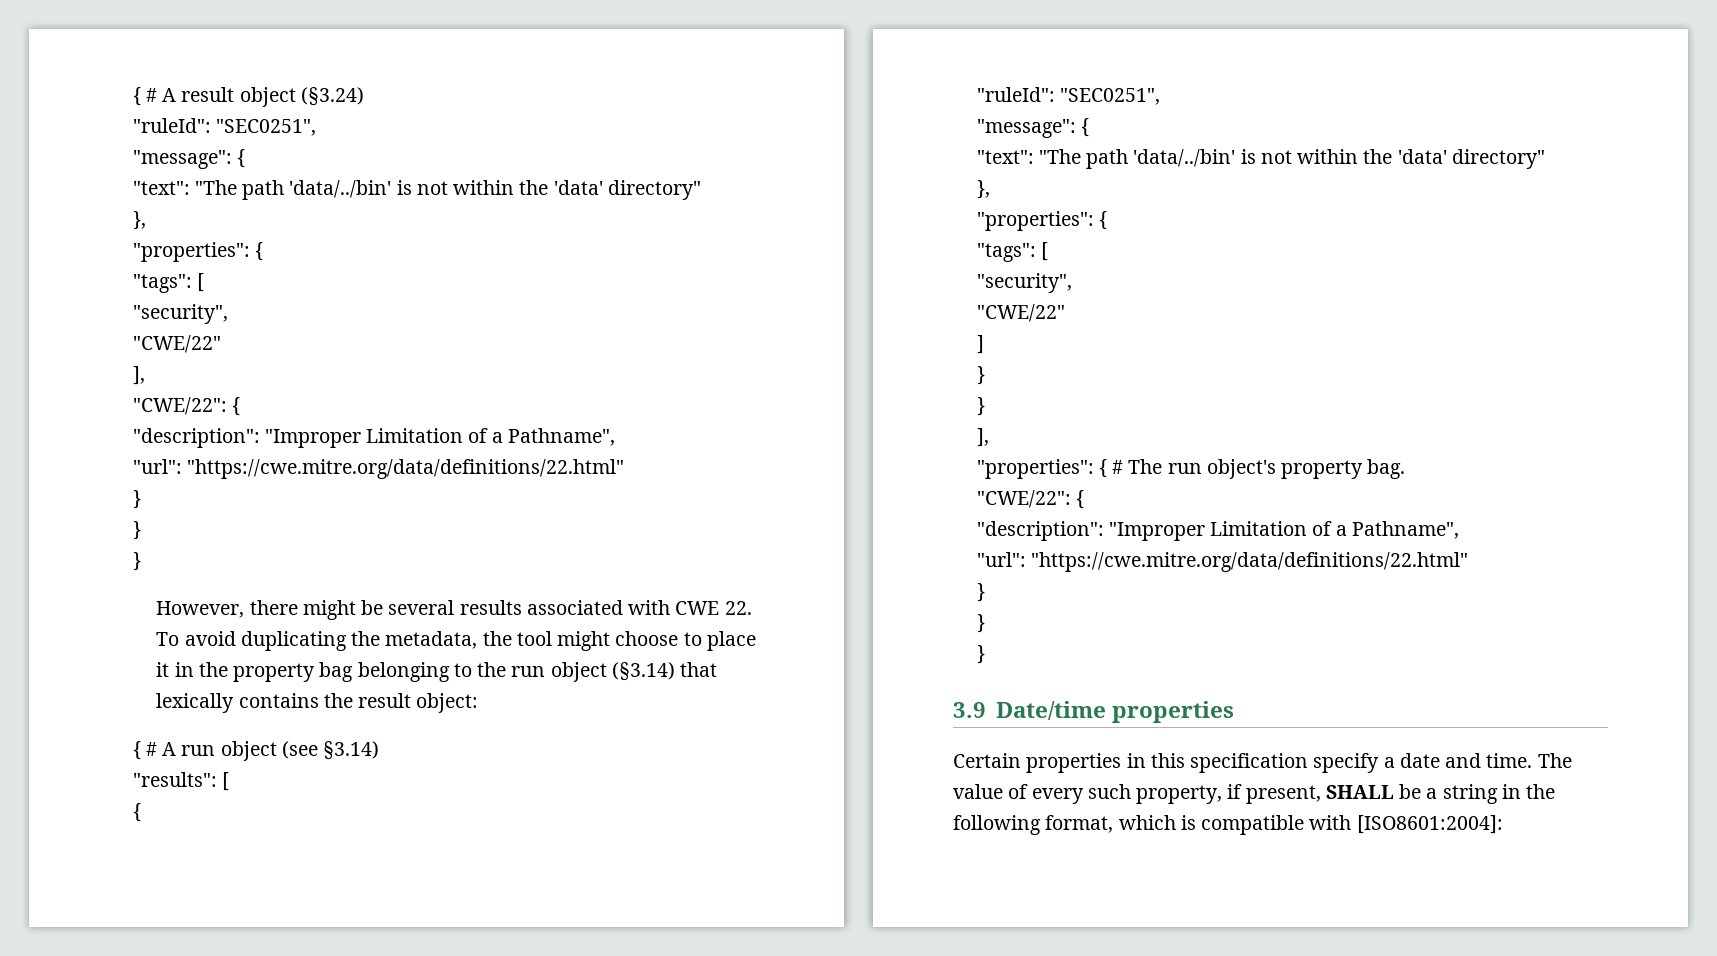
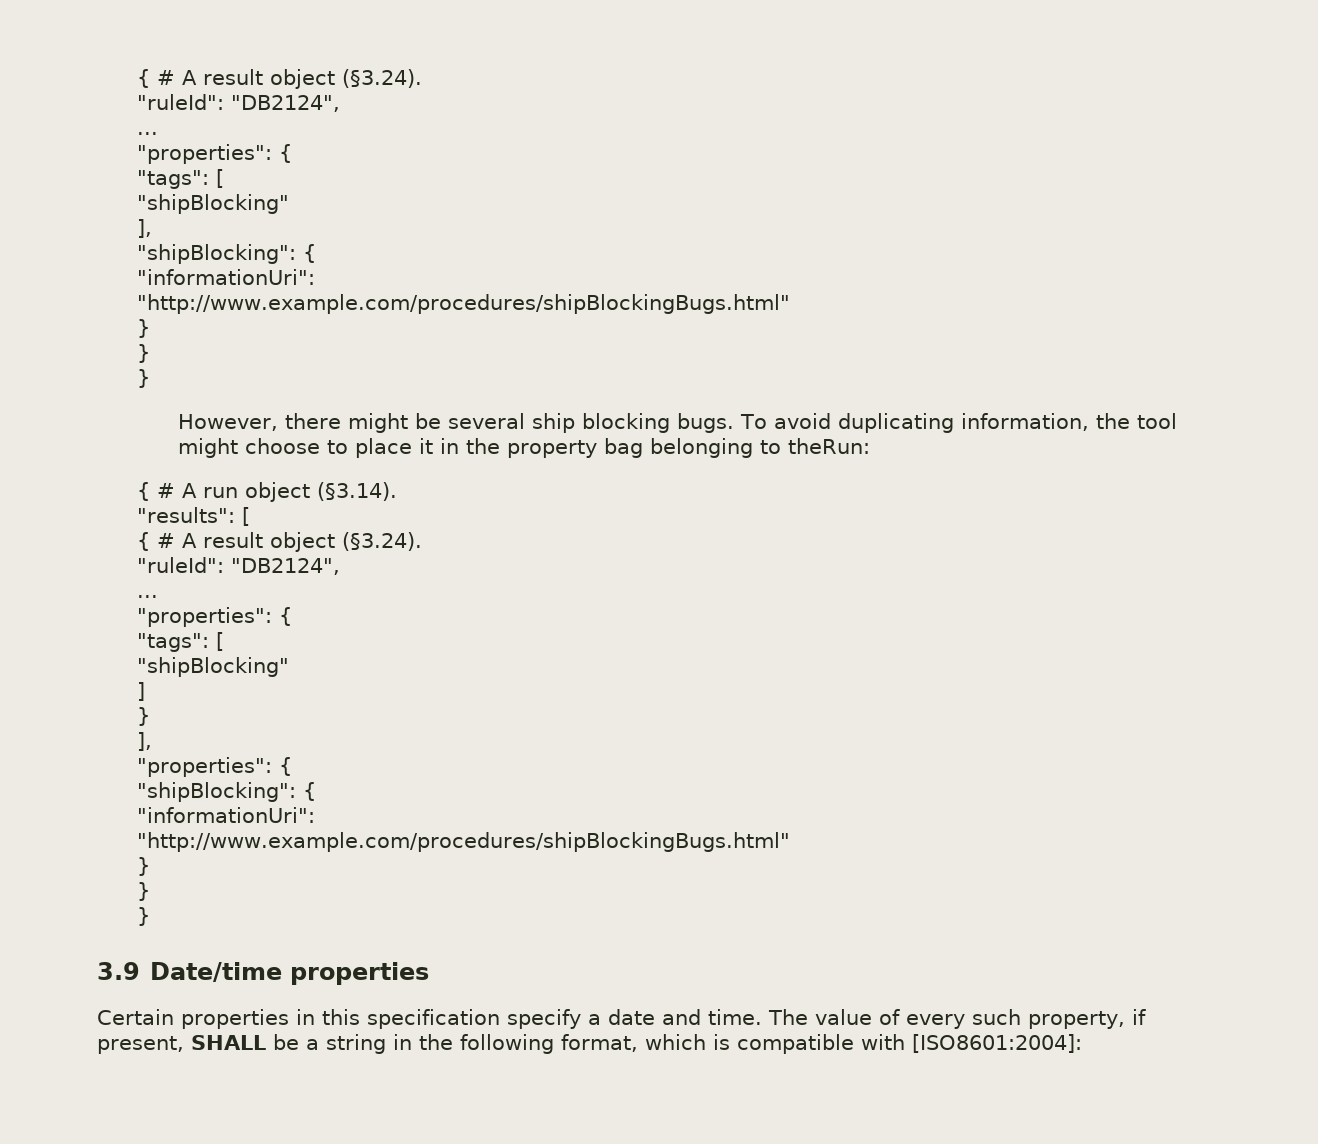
[132,87,364,107] [132,118,316,136] [132,149,245,169] [132,180,702,200] [132,211,146,230] [132,242,263,262] [132,273,204,293] [132,304,228,324] [132,335,221,353] [132,366,145,385] [132,397,240,416] [132,428,615,448] [132,459,624,479] { # A result object (§3.24) // "ruleId": "SEC0251", // "message": { // "text": "The path 'data/../bin' is not within the 'data' directory" // }, // "properties": { // "tags": [ // "security", // "CWE/22" // ], // "CWE/22": { // "description": "Improper Limitation of a Pathname", // "url": "https://cwe.mitre.org/data/definitions/22.html" -> [137,69,423,89] [137,94,341,112] [137,132,159,135] [137,144,293,164] [137,169,225,189] [137,194,290,214] [137,219,153,238] [137,244,317,264] [137,269,316,285] [137,294,791,314] { # A result object (§3.24). // "ruleId": "DB2124", // ... // "properties": { // "tags": [ // "shipBlocking" // ], // "shipBlocking": { // "informationUri": // "http://www.example.com/procedures/shipBlockingBugs.html"
[459,600,752,615] results associated with CWE 22. -> [531,413,734,433] ship blocking bugs.
[351,631,478,649] the metadata, -> [960,413,1089,431] information,
[477,662,718,682] [156,693,479,713] the run object (§3.14) that lexically contains the result object: -> [787,438,870,454] theRun:
[281,741,380,760] (see §3.14) -> [317,482,398,501] (§3.14).
[976,87,1160,105] [976,118,1089,138] [976,149,1546,169] [976,180,990,199] [976,211,1107,231] [976,242,1048,262] [976,273,1072,293] [976,304,1065,322] // "ruleId": "SEC0251", // "message": { // "text": "The path 'data/../bin' is not within the 'data' directory" // }, // "properties": { // "tags": [ // "security", // "CWE/22" -> [157,532,423,552] [137,557,341,575] [137,595,159,598] [137,607,293,627] [137,632,225,652] [137,657,290,677] # A result object (§3.24). // "ruleId": "DB2124", // ... // "properties": { // "tags": [ // "shipBlocking"
[976,397,985,416] // } -> (151, 716) none
[1112,459,1406,479] [976,490,1084,509] [976,521,1459,541] [976,552,1468,572] # The run object's property bag. // "CWE/22": { // "description": "Improper Limitation of a Pathname", // "url": "https://cwe.mitre.org/data/definitions/22.html" -> [137,782,317,802] [137,807,316,823] [137,832,791,852] // "shipBlocking": { // "informationUri": // "http://www.example.com/procedures/shipBlockingBugs.html"

